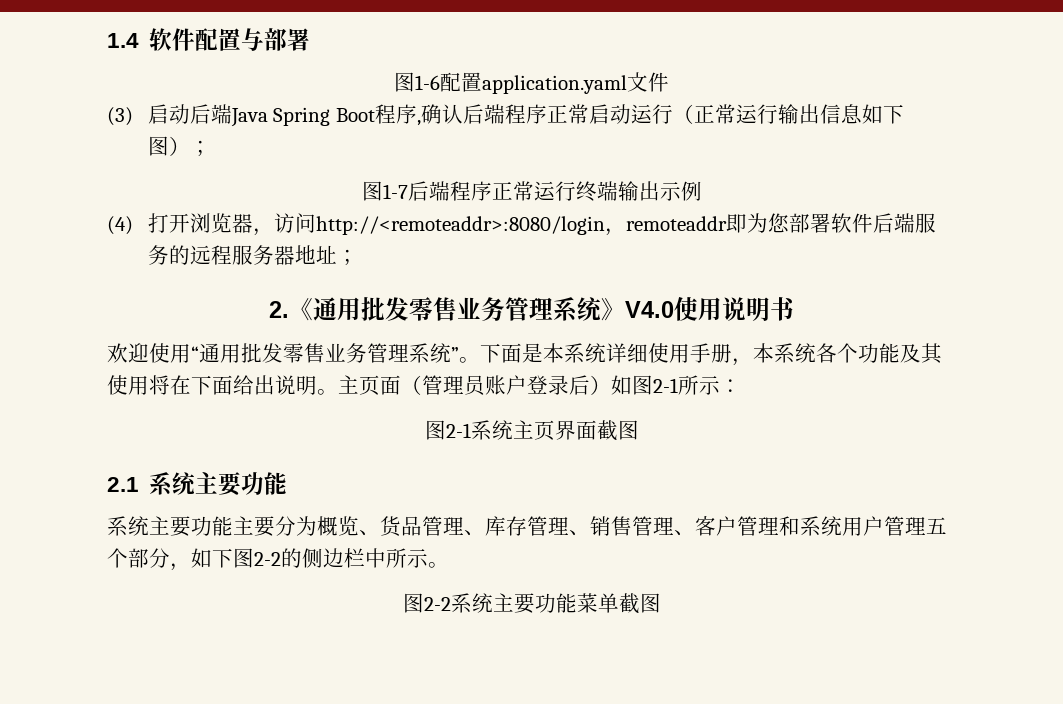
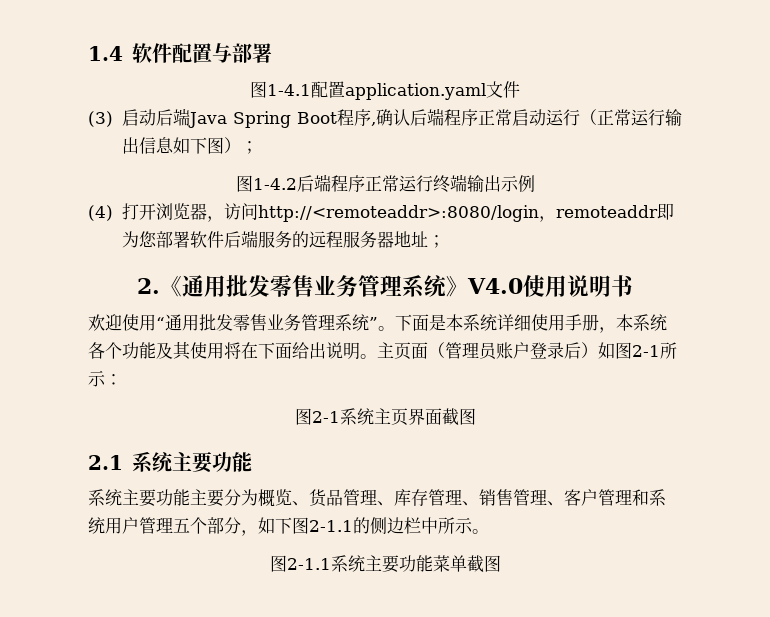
[415,75,440,90] 1-6 -> [267,84,311,96] 1-4.1
[382,184,408,199] 1-7 -> [252,178,297,190] 1-4.2
[254,552,281,566] 2-2 -> [309,520,353,532] 2-1.1
[423,597,451,611] 2-2 -> [286,558,331,570] 2-1.1

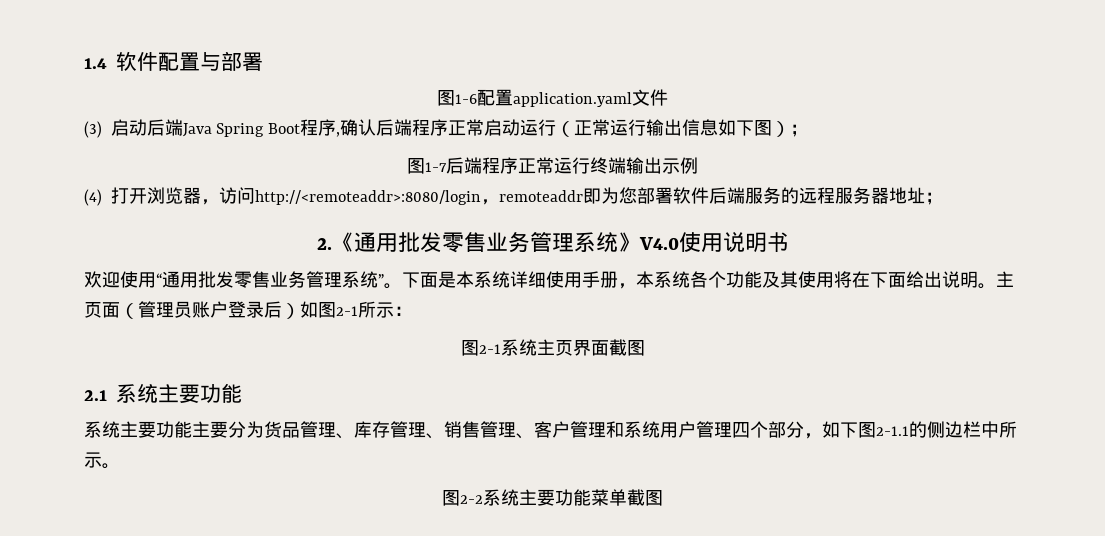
[267,84,311,96] 1-4.1 -> [455,94,477,104] 1-6
[252,178,297,190] 1-4.2 -> [425,162,447,172] 1-7
[258,489,309,507] 概览、 -> (264, 429) none
[173,518,190,533] 五 -> [732,422,750,438] 四
[286,558,331,570] 2-1.1 -> [460,495,483,504] 2-2

